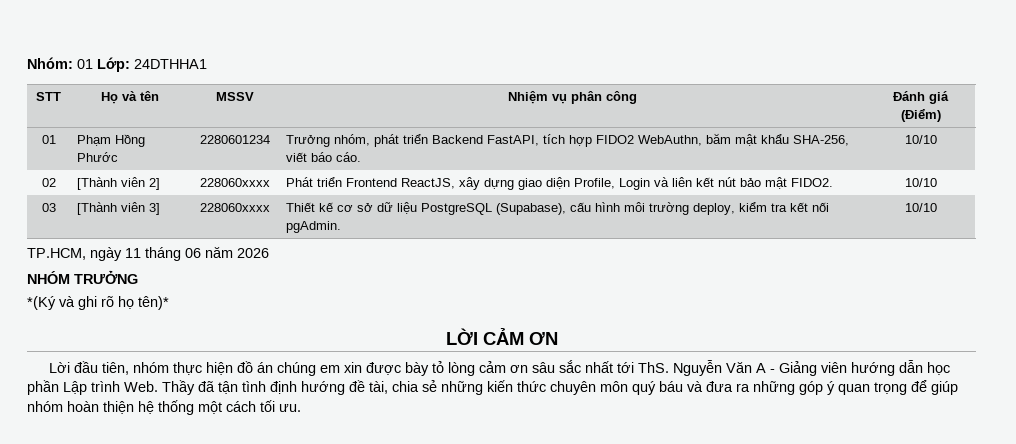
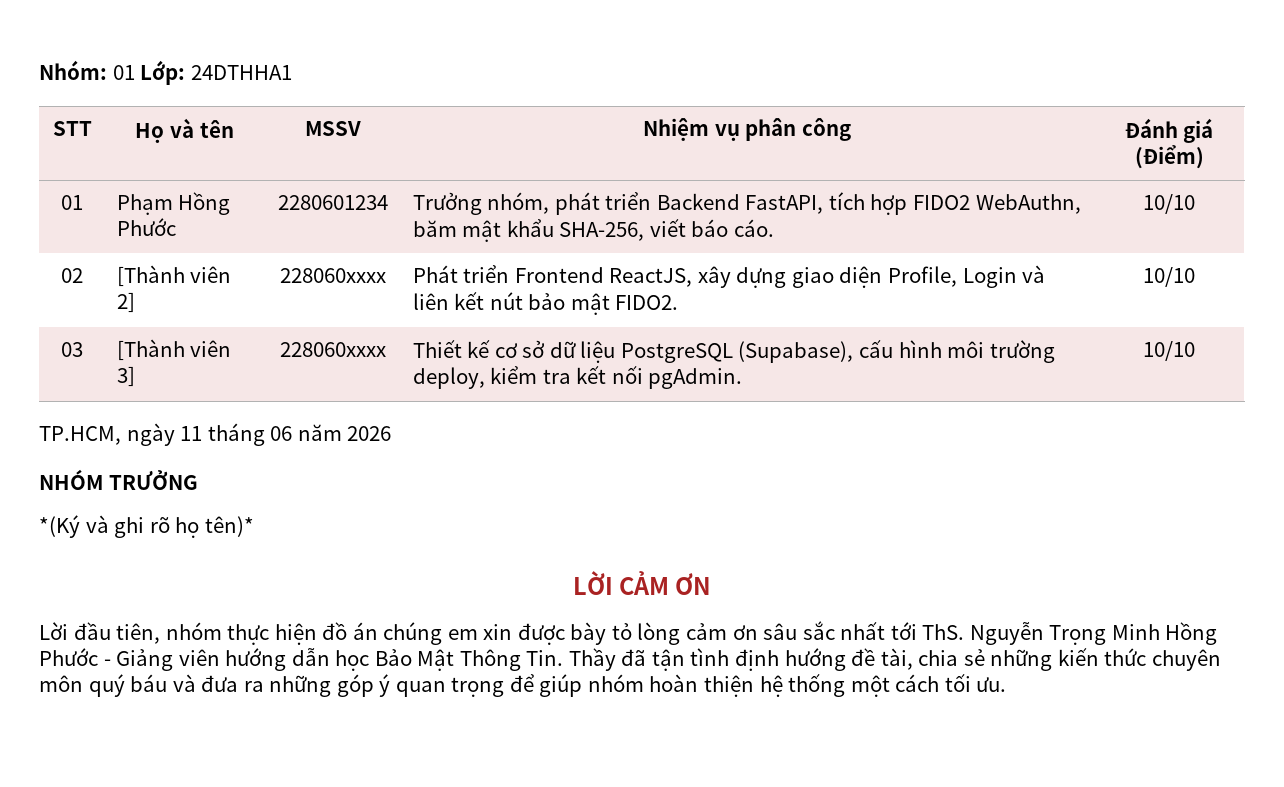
[725,361,766,373] Văn A -> [1049,622,1218,645] [39,648,98,666] Trọng Minh Hồng Phước
[27,380,158,395] phần Lập trình Web. -> [374,649,564,671] Bảo Mật Thông Tin.

